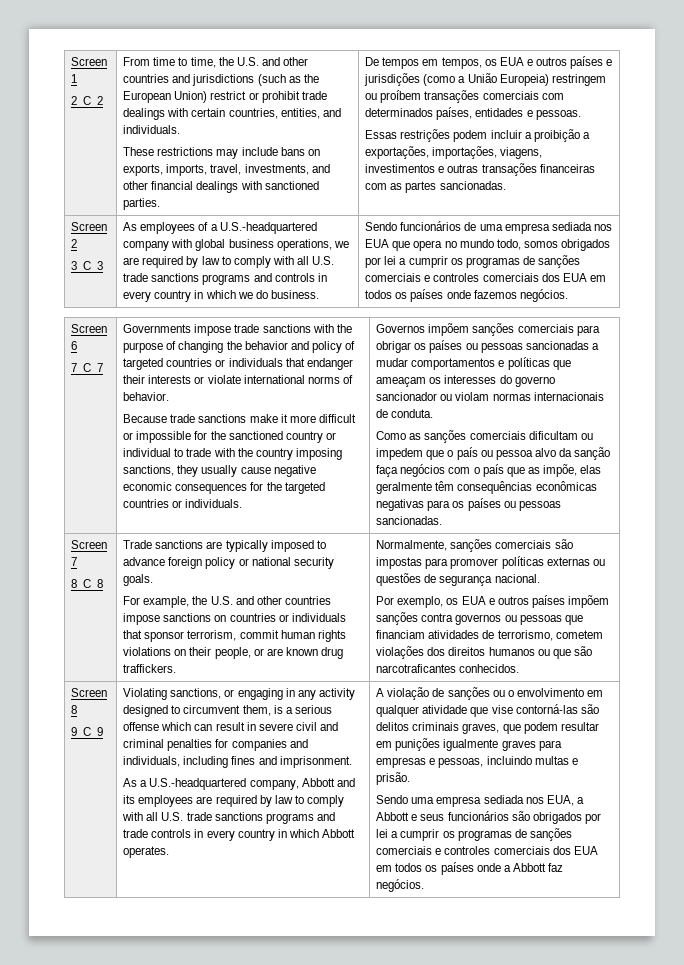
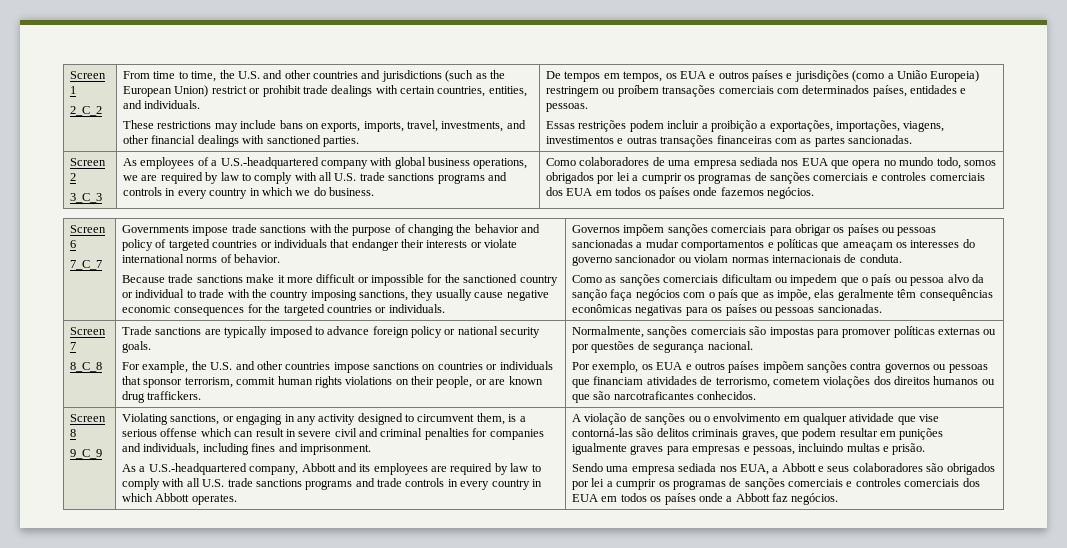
[365,221,462,231] Sendo funcionários -> [546,157,650,166] Como colaboradores
(605, 562) none -> [572,344,590,353] por
[447,811,509,821] funcionários -> [852,463,923,472] colaboradores

